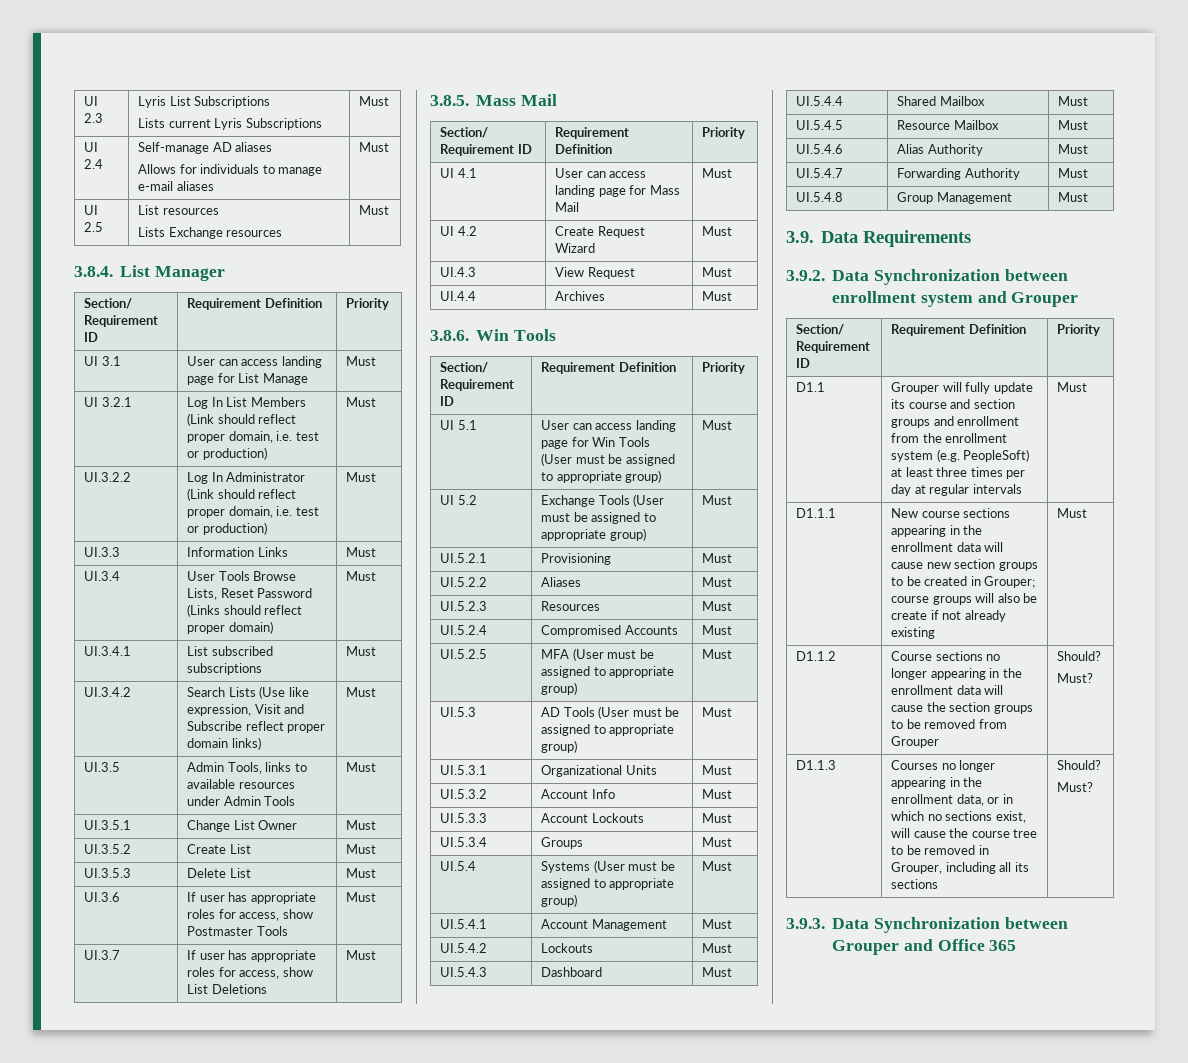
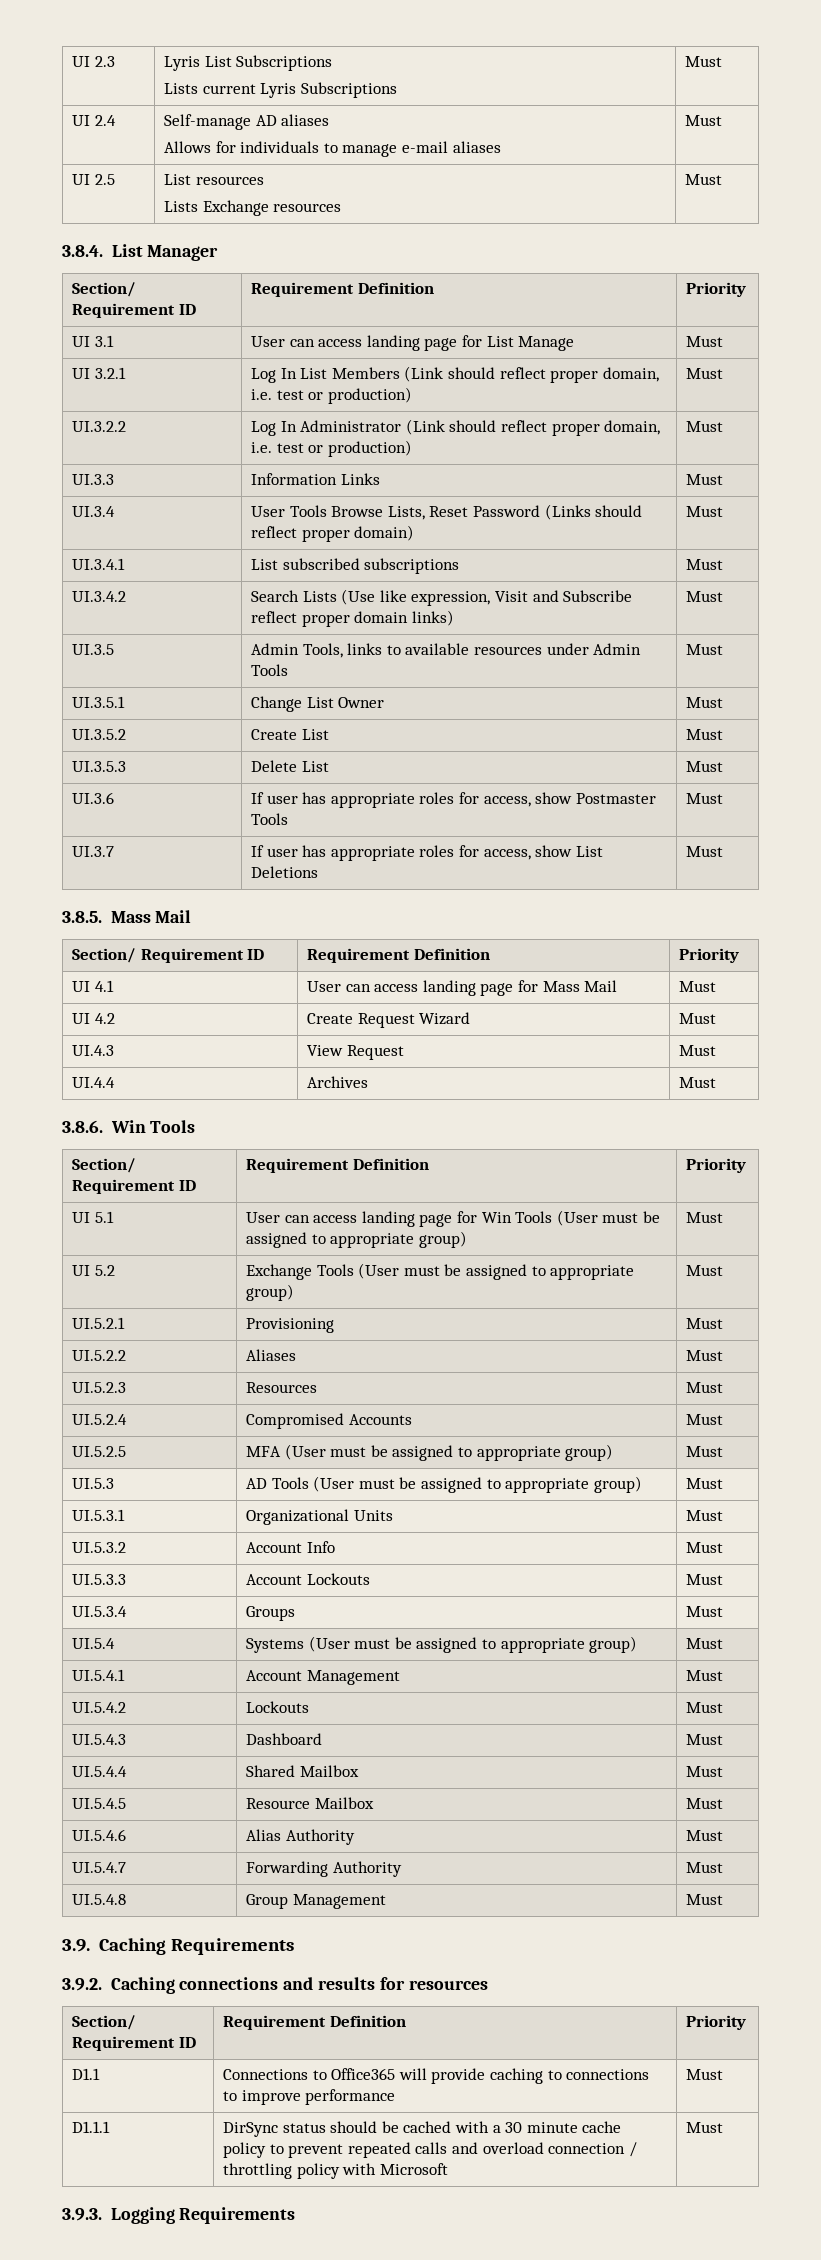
[821,231,859,243] Data -> [98,1938,166,1955] Caching
[832,269,1068,285] [832,291,1079,307] Data Synchronization between enrollment system and Grouper -> [110,1977,488,1994] Caching connections and results for resources
[891,382,1033,394] [891,399,1015,409] [891,416,1020,428] [891,433,1008,443] [891,449,1030,462] [891,467,1026,479] [891,484,1022,496] [1057,382,1088,392] [796,508,837,518] [891,508,1011,518] [891,525,983,537] [891,542,1004,552] [891,559,1038,571] [891,576,1036,588] [891,593,1038,605] [891,610,1006,622] [891,627,936,639] [1057,508,1088,518] [796,651,837,661] [891,651,1001,661] [891,668,1022,680] [891,685,1004,695] [891,702,1033,714] [891,719,1007,729] [891,736,940,748] [1057,651,1102,661] [1057,673,1094,683] [796,760,837,770] [891,760,996,772] [891,777,983,789] [891,794,1013,806] [891,811,1026,823] [891,828,1038,838] [891,845,989,855] [891,862,1029,874] [891,879,939,889] [1057,760,1102,770] [1057,782,1094,792] [786,917,1068,933] [832,939,1017,955] Grouper will fully update its course and section groups and enrollment from the enrollment system (e.g. PeopleSoft) at least three times per day at regular intervals | Must // D1.1.1 | New course sections appearing in the enrollment data will cause new section groups to be created in Grouper; course groups will also be create if not already existing | Must // D1.1.2 | Course sections no longer appearing in the enrollment data will cause the section groups to be removed from Grouper | Should? // Must? // D1.1.3 | Courses no longer appearing in the enrollment data, or in which no sections exist, will cause the course tree to be removed in Grouper, including all its sections | Should? // Must? // 3.9.3. Data Synchronization between Grouper and Office 365 -> [223,2068,650,2084] [223,2089,396,2105] [686,2069,724,2080] [72,2121,111,2133] [223,2121,622,2137] [223,2142,637,2158] [223,2163,448,2179] [686,2122,724,2133] [62,2207,296,2224] Connections to Office365 will provide caching to connections to improve performance | Must // D1.1.1 | DirSync status should be cached with a 30 minute cache policy to prevent repeated calls and overload connection / throttling policy with Microsoft | Must // 3.9.3. Logging Requirements

